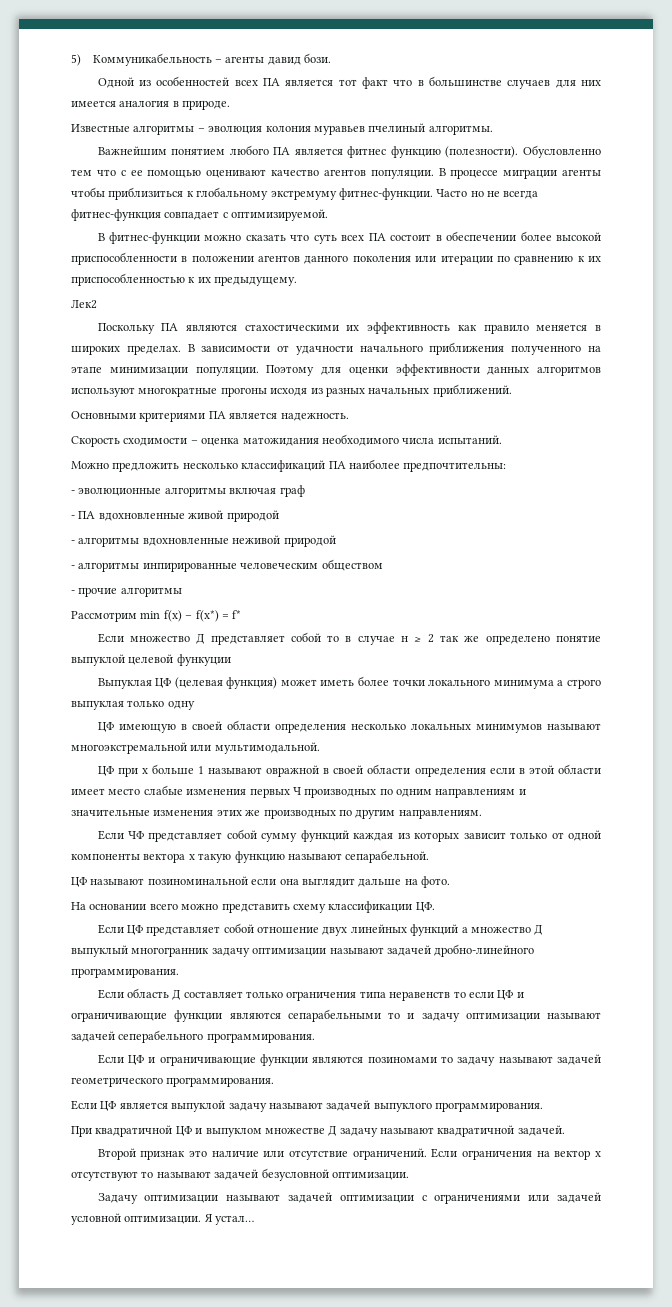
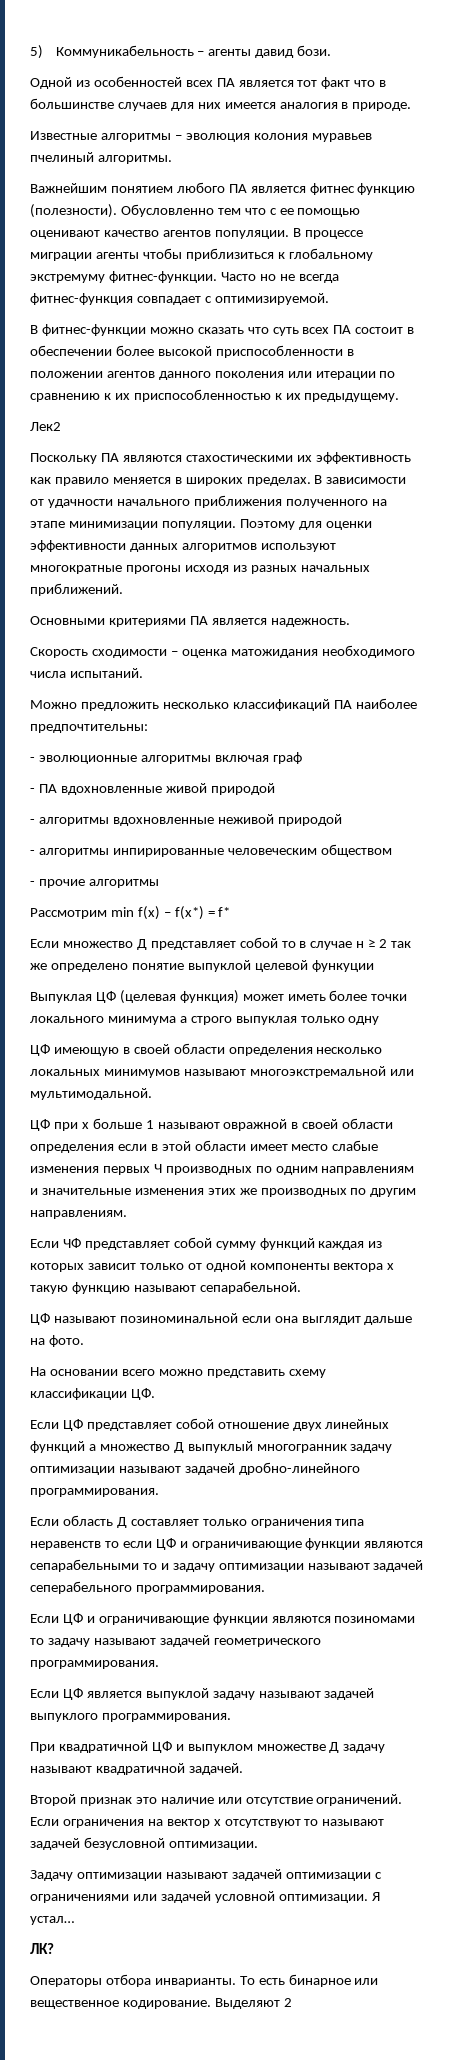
(255, 1220) none -> [30,1943,54,1954] [30,1974,379,1987] [30,1998,292,2009] // ЛК? // Операторы отбора инварианты. То есть бинарное или вещественное кодирование. Выделяют 2

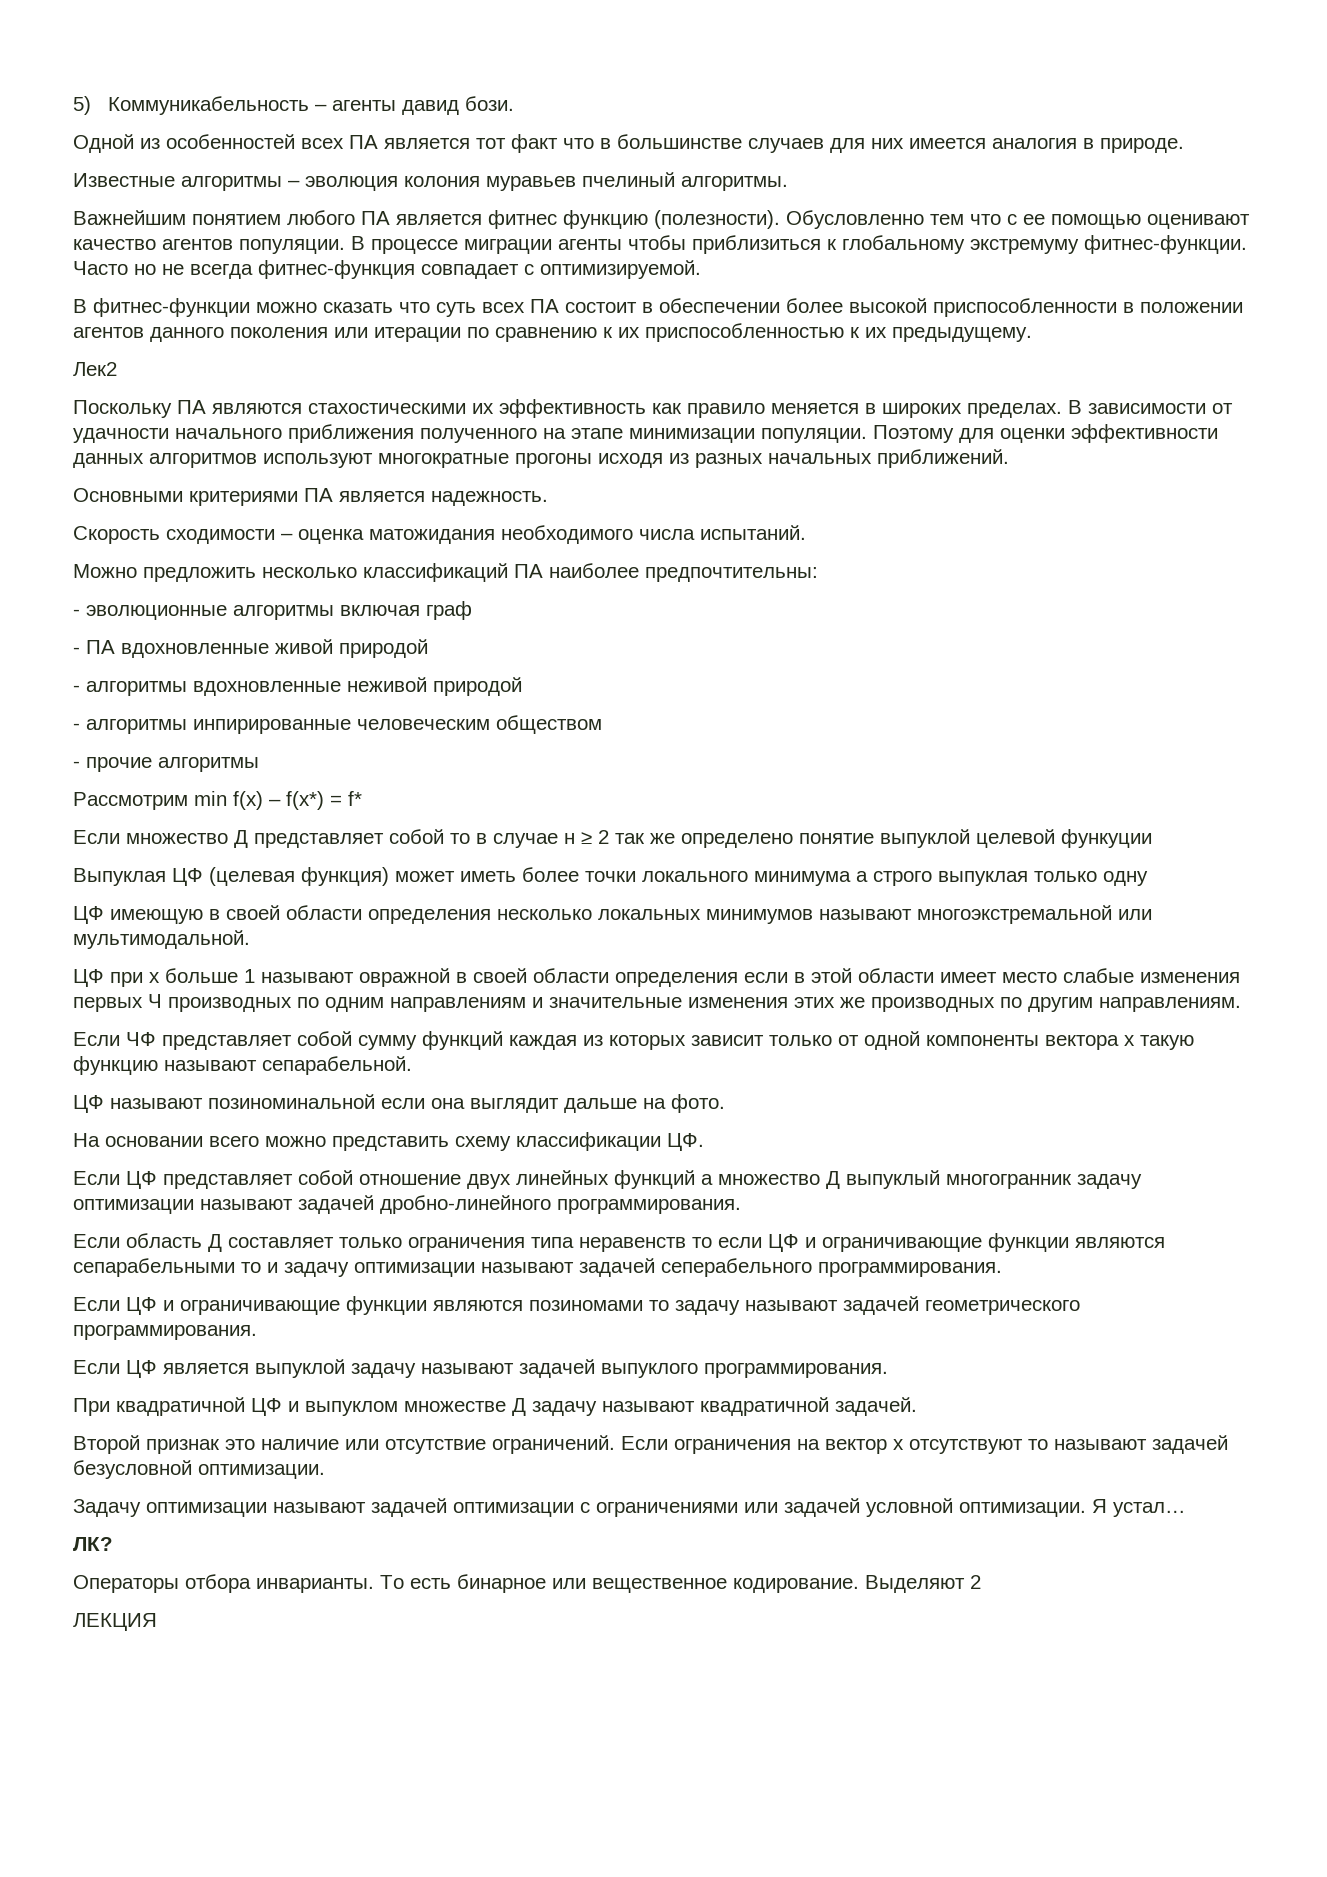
(292, 2002) none -> [73,1613,157,1631] // ЛЕКЦИЯ

